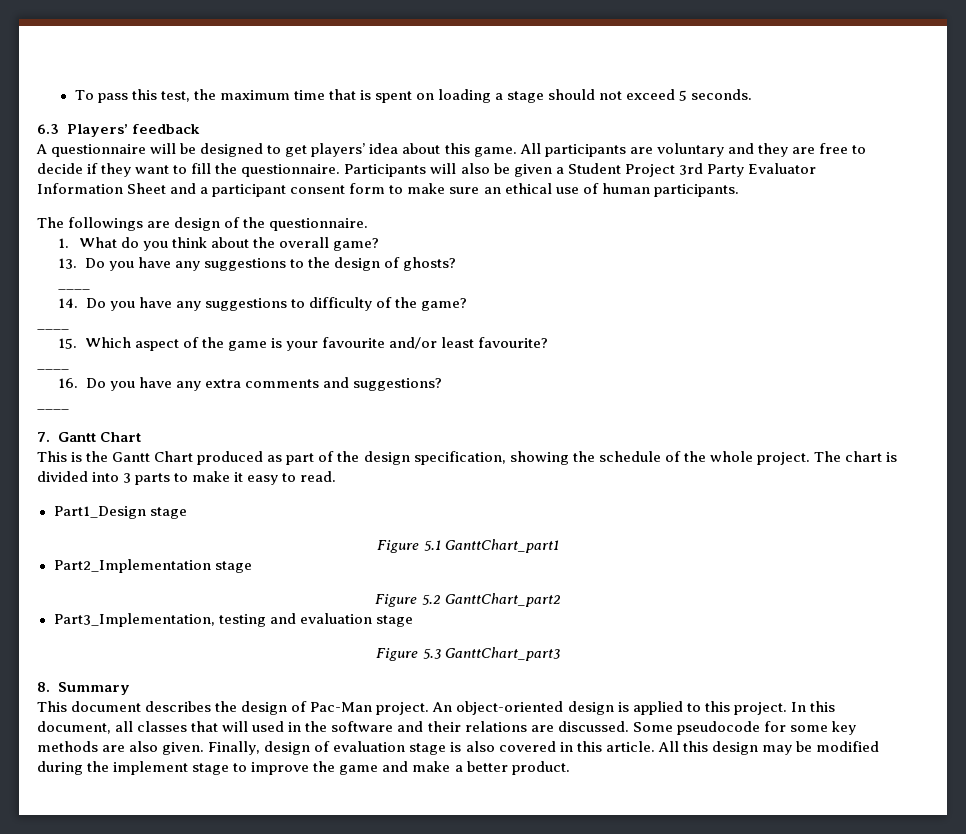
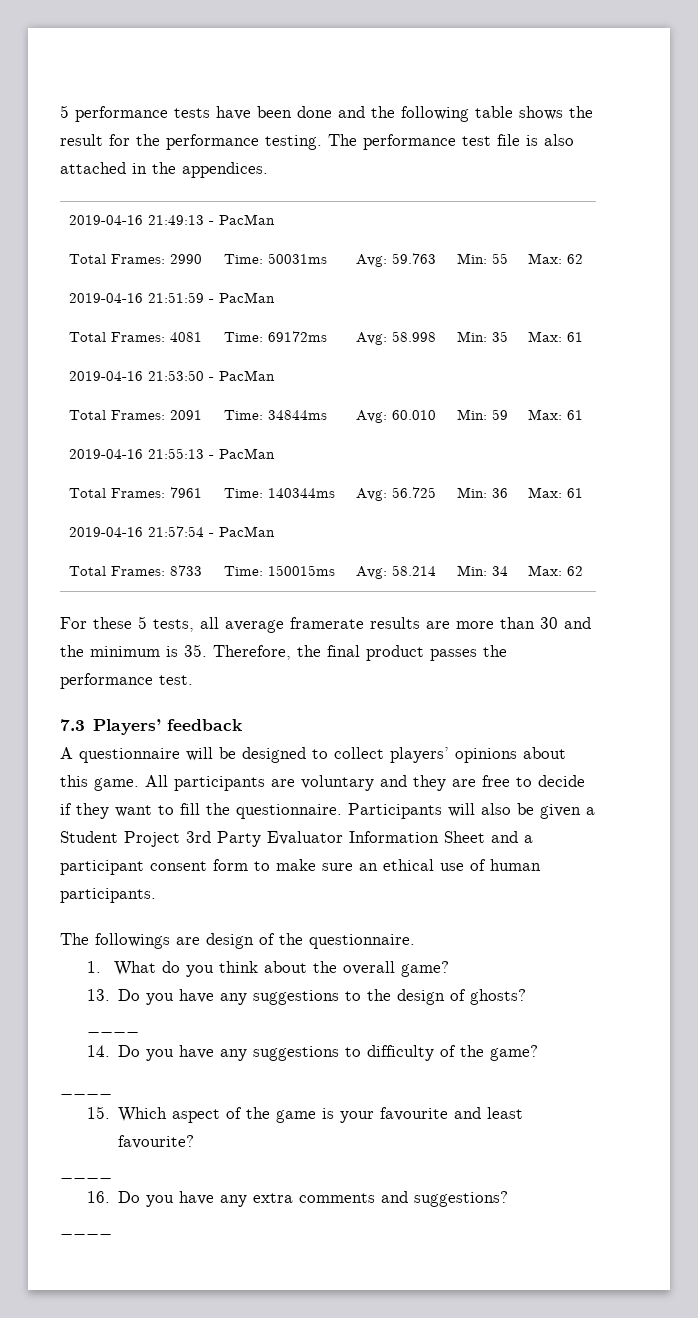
[74,89,753,103] [37,124,59,134] To pass this test, the maximum time that is spent on loading a stage should not exceed 5 seconds. // 6.3 -> [60,105,593,122] [60,134,574,150] [60,162,268,178] [68,214,275,225] [68,254,202,264] [223,253,327,264] [355,253,436,267] [456,253,508,264] [527,253,583,264] [68,292,275,303] [68,332,202,342] [223,331,327,342] [355,331,436,345] [456,331,508,342] [527,331,583,342] [68,370,275,381] [68,410,202,420] [223,410,327,420] [355,410,436,423] [456,409,508,420] [527,409,583,420] [68,448,275,459] [68,487,202,498] [223,488,335,498] [355,487,436,501] [456,487,508,498] [527,487,583,498] [68,526,275,537] [68,565,202,576] [223,565,335,576] [355,565,436,579] [456,565,508,576] [527,565,583,576] [60,616,591,633] [60,644,507,661] [60,673,193,689] [60,719,85,731] 5 performance tests have been done and the following table shows the result for the performance testing. The performance test file is also attached in the appendices. // 2019-04-16 21:49:13 - PacMan // Total Frames: 2990 | Time: 50031ms | Avg: 59.763 | Min: 55 | Max: 62 // 2019-04-16 21:51:59 - PacMan // Total Frames: 4081 | Time: 69172ms | Avg: 58.998 | Min: 35 | Max: 61 // 2019-04-16 21:53:50 - PacMan // Total Frames: 2091 | Time: 34844ms | Avg: 60.010 | Min: 59 | Max: 61 // 2019-04-16 21:55:13 - PacMan // Total Frames: 7961 | Time: 140344ms | Avg: 56.725 | Min: 36 | Max: 61 // 2019-04-16 21:57:54 - PacMan // Total Frames: 8733 | Time: 150015ms | Avg: 58.214 | Min: 34 | Max: 62 // For these 5 tests, all average framerate results are more than 30 and the minimum is 35. Therefore, the final product passes the performance test. // 7.3
[285,143,399,157] get players’ idea -> [334,747,517,763] collect players’ opinions
[388,337,437,349] and/or -> [454,1107,482,1119] and
[37,432,142,442] [37,451,898,465] [37,471,337,485] [53,506,187,519] [377,539,559,553] [53,559,252,573] [375,593,561,607] [53,613,413,627] [376,647,560,661] [37,682,131,695] [37,701,835,715] [37,721,856,735] [37,741,879,755] [37,761,570,775] // 7. Gantt Chart // This is the Gantt Chart produced as part of the design specification, showing the schedule of the whole project. The chart is divided into 3 parts to make it easy to read. // Part1_Design stage // Figure 5.1 GanttChart_part1 // Part2_Implementation stage // Figure 5.2 GanttChart_part2 // Part3_Implementation, testing and evaluation stage // Figure 5.3 GanttChart_part3 // 8. Summary // This document describes the design of Pac-Man project. An object-oriented design is applied to this project. In this document, all classes that will used in the software and their relations are discussed. Some pseudocode for some key methods are also given. Finally, design of evaluation stage is also covered in this article. All this design may be modified during the implement stage to improve the game and make a better product. -> (112, 1233) none

